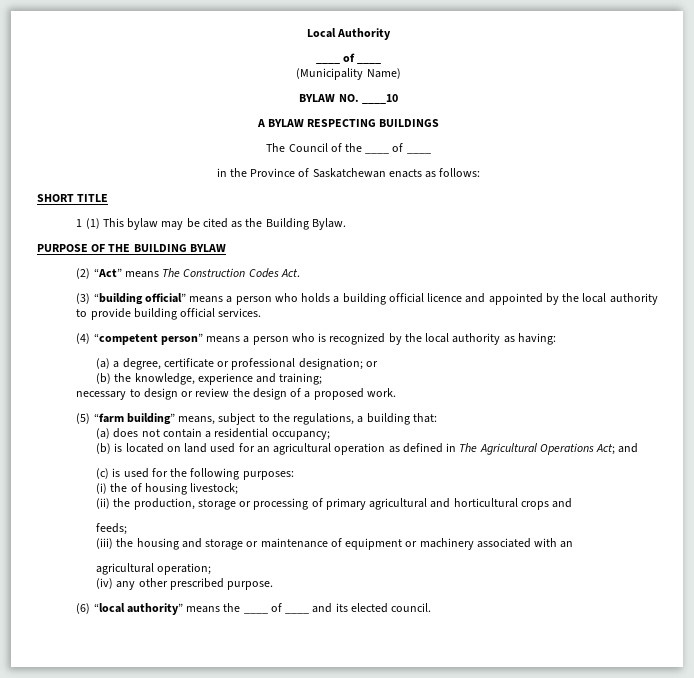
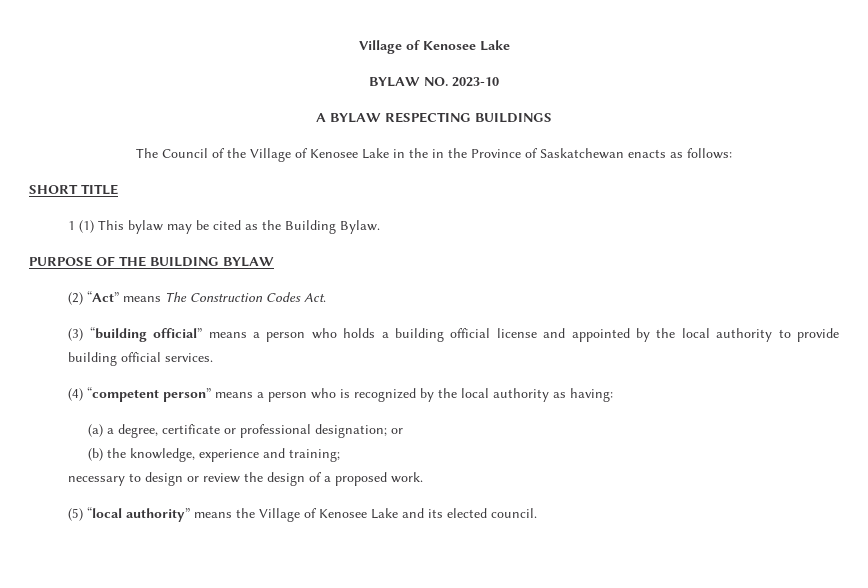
[306,28,392,40] [315,62,340,64] [343,53,355,62] [357,62,382,64] [296,68,401,80] Local Authority // ____ of ____ // (Municipality Name) -> [358,40,510,54] Village of Kenosee Lake
[361,94,398,104] ____10 -> [452,77,499,87] 2023-10
[365,152,390,154] [392,143,404,152] [406,152,431,154] ____ of ____ // -> [250,148,428,162] Village of Kenosee Lake in the
[427,293,463,302] licence -> [496,328,537,338] license
[93,413,437,425] [96,428,330,440] [96,443,639,455] [96,468,294,480] [96,483,239,495] [96,498,573,510] [96,523,128,535] [96,538,574,550] [96,563,212,575] [96,578,274,590] [76,603,241,615] [243,612,268,614] [270,603,282,612] [285,612,310,614] “farm building” means, subject to the regulations, a building that: // (a) does not contain a residential occupancy; // (b) is located on land used for an agricultural operation as defined in The Agricultural Operations Act; and // (c) is used for the following purposes: // (i) the of housing livestock; // (ii) the production, storage or processing of primary agricultural and horticultural crops and // feeds; // (iii) the housing and storage or maintenance of equipment or machinery associated with an // agricultural operation; // (iv) any other prescribed purpose. // (6) “local authority” means the ____ of ____ -> [87,507,399,522] “local authority” means the Village of Kenosee Lake

